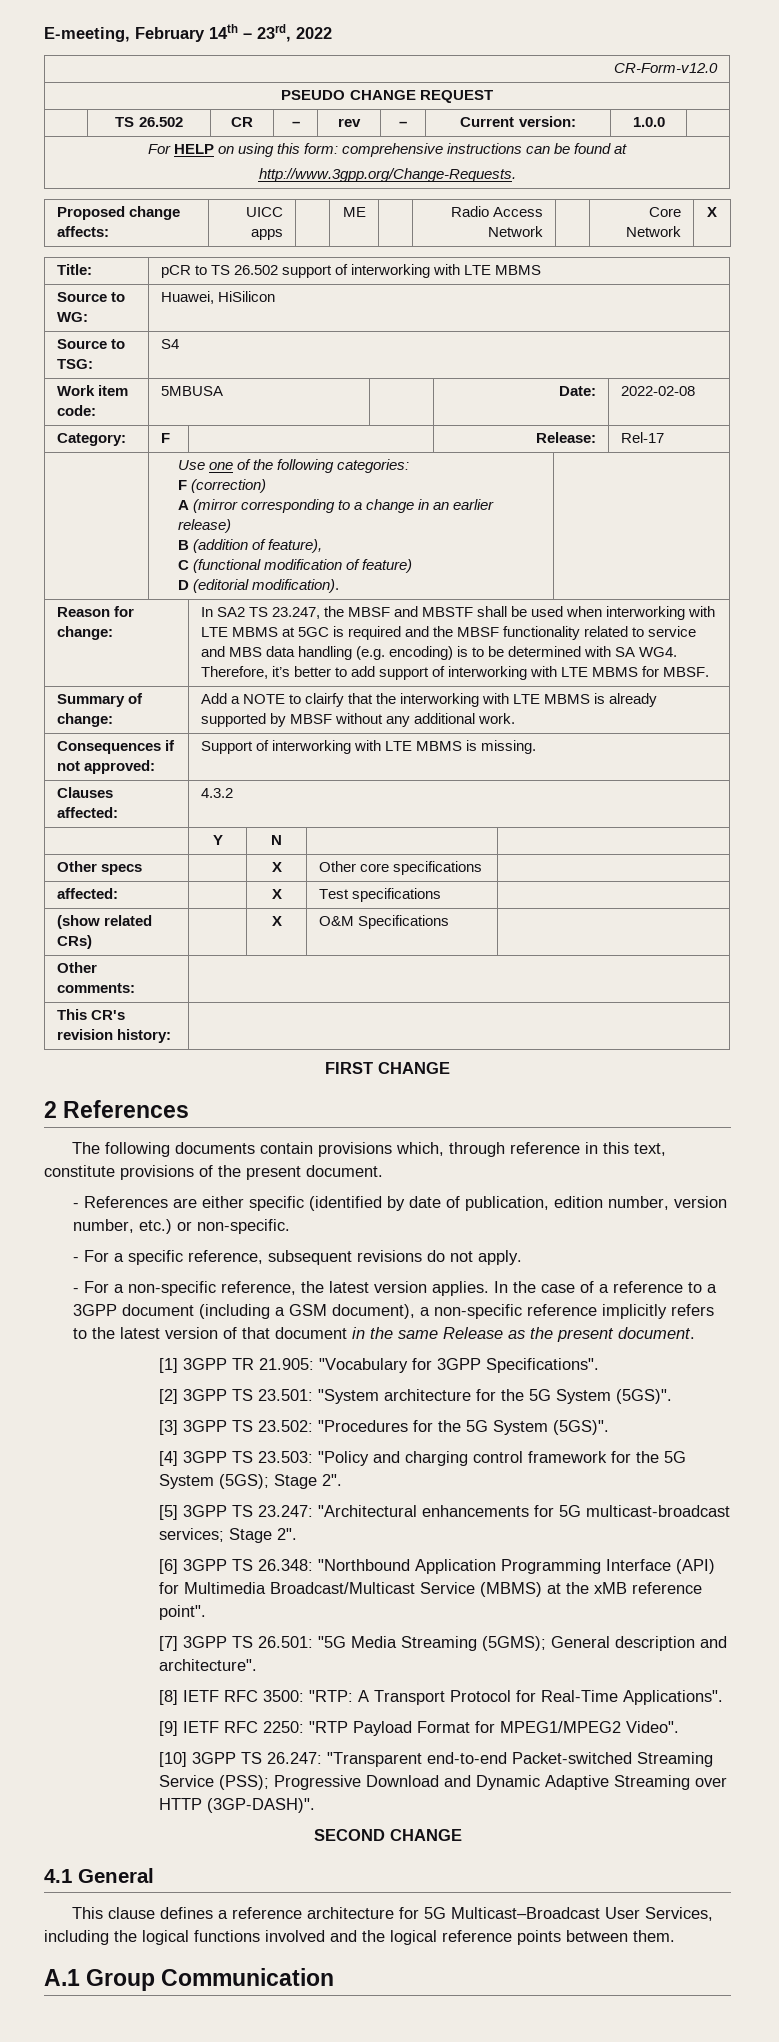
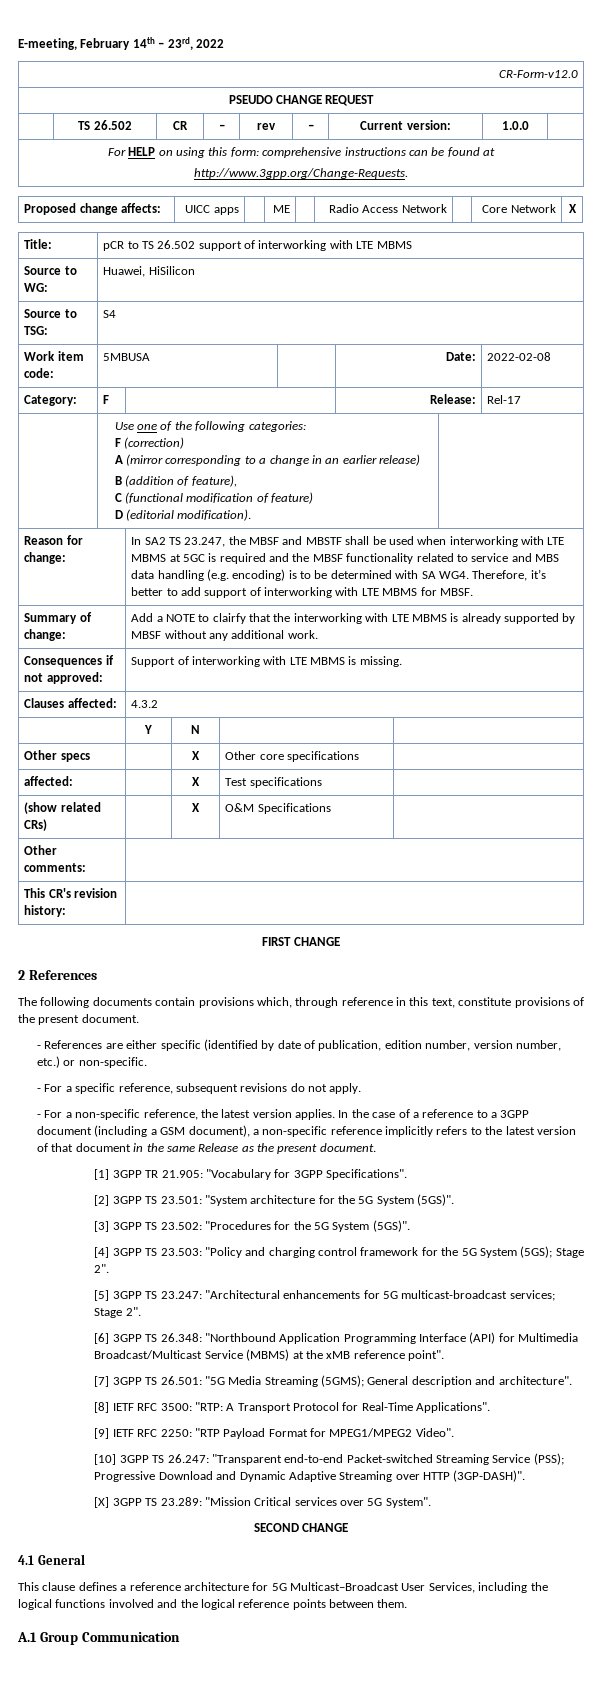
(315, 1805) none -> [94,1497,431,1508] // [X] 3GPP TS 23.289: "Mission Critical services over 5G System".

